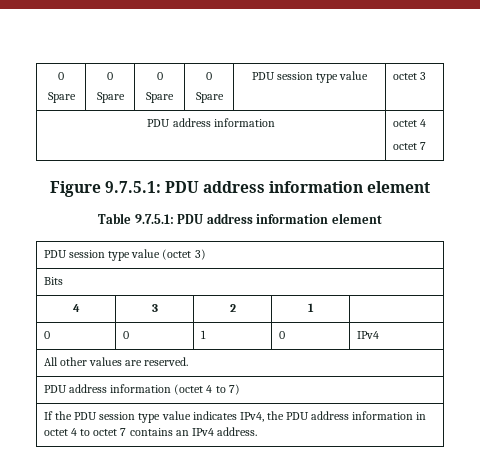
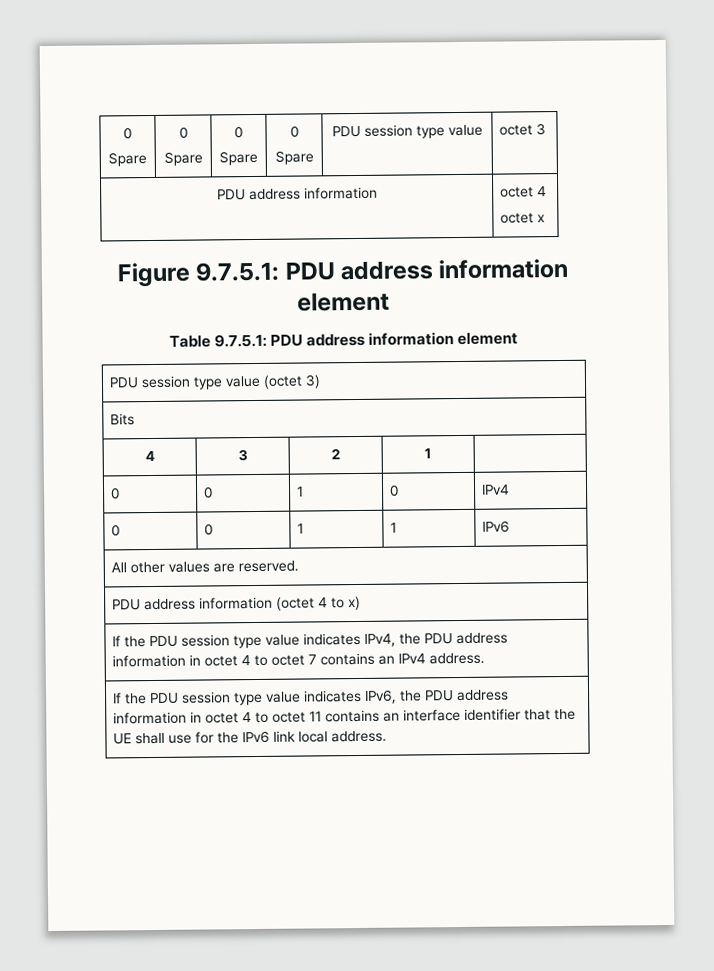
[420,142,427,150] 7 -> [537,214,546,223] x
(380, 335) none -> [111,524,121,537] [204,523,214,536] [297,523,305,534] [390,522,398,533] [482,520,511,533] // 0 | 0 | 1 | 1 | IPv6
[228,384,240,395] 7) -> [348,595,362,611] x)
(257, 431) none -> [113,689,510,706] [113,708,577,725] [113,730,388,745] // If the PDU session type value indicates IPv6, the PDU address information in octet 4 to octet 11 contains an interface identifier that the UE shall use for the IPv6 link local address.

